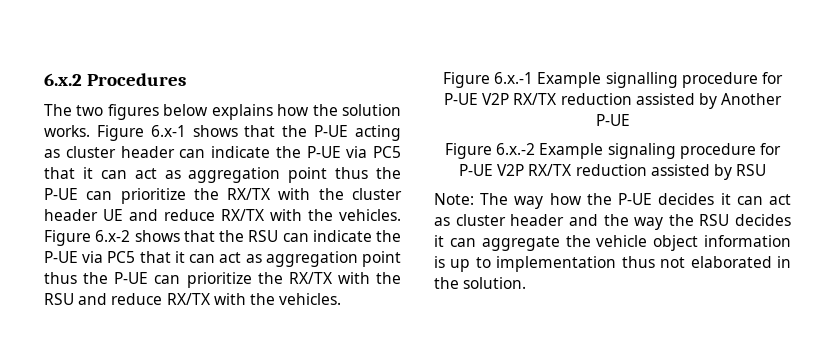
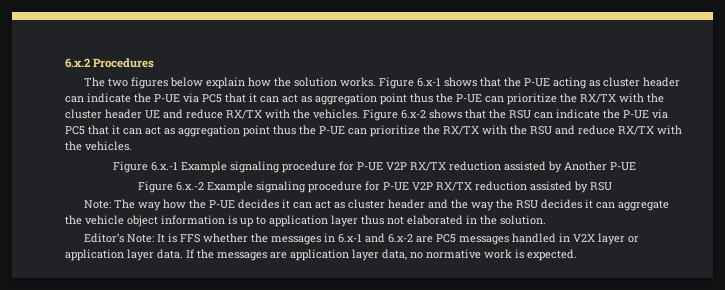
[211,104,273,120] explains -> [206,77,246,89] explain
[605,72,678,88] signalling -> [230,161,280,173] signaling
[496,256,617,272] implementation -> [269,215,358,227] application layer
(527, 283) none -> [84,233,640,245] [65,249,577,261] // Editor’s Note: It is FFS whether the messages in 6.x-1 and 6.x-2 are PC5 messages handled in V2X layer or application layer data. If the messages are application layer data, no normative work is expected.

